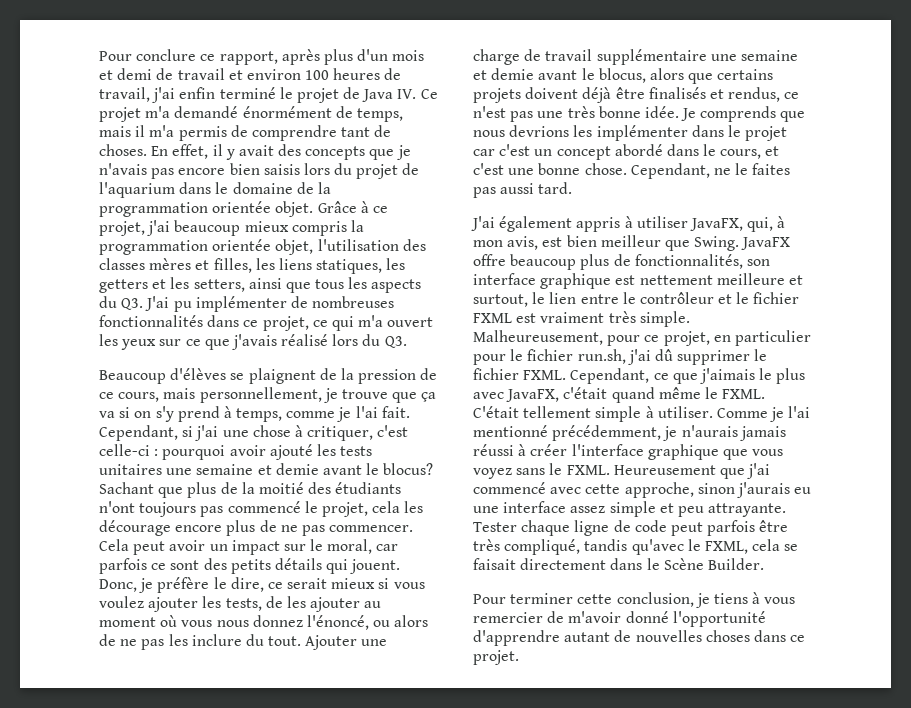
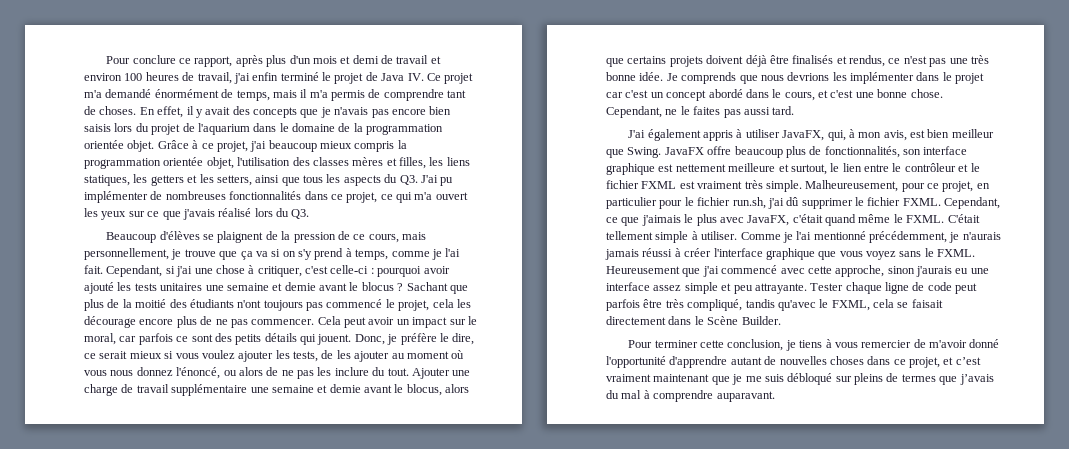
[383,463,434,475] blocus? -> [361,282,404,291] blocus ?
[473,650,519,665] projet. -> [909,357,981,368] [606,373,994,385] [606,390,775,402] projet, et c’est vraiment maintenant que je me suis débloqué sur pleins de termes que j’avais du mal à comprendre auparavant.

